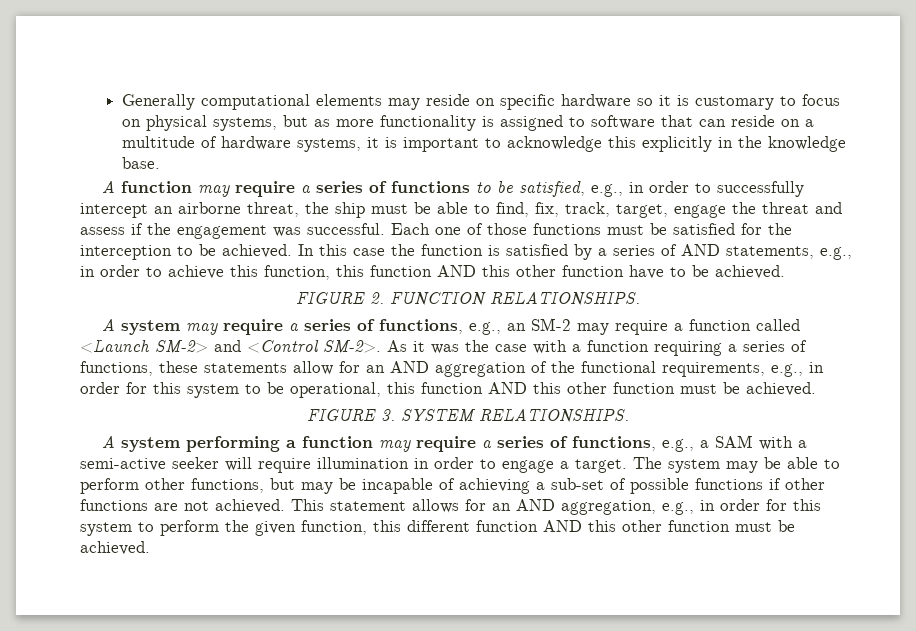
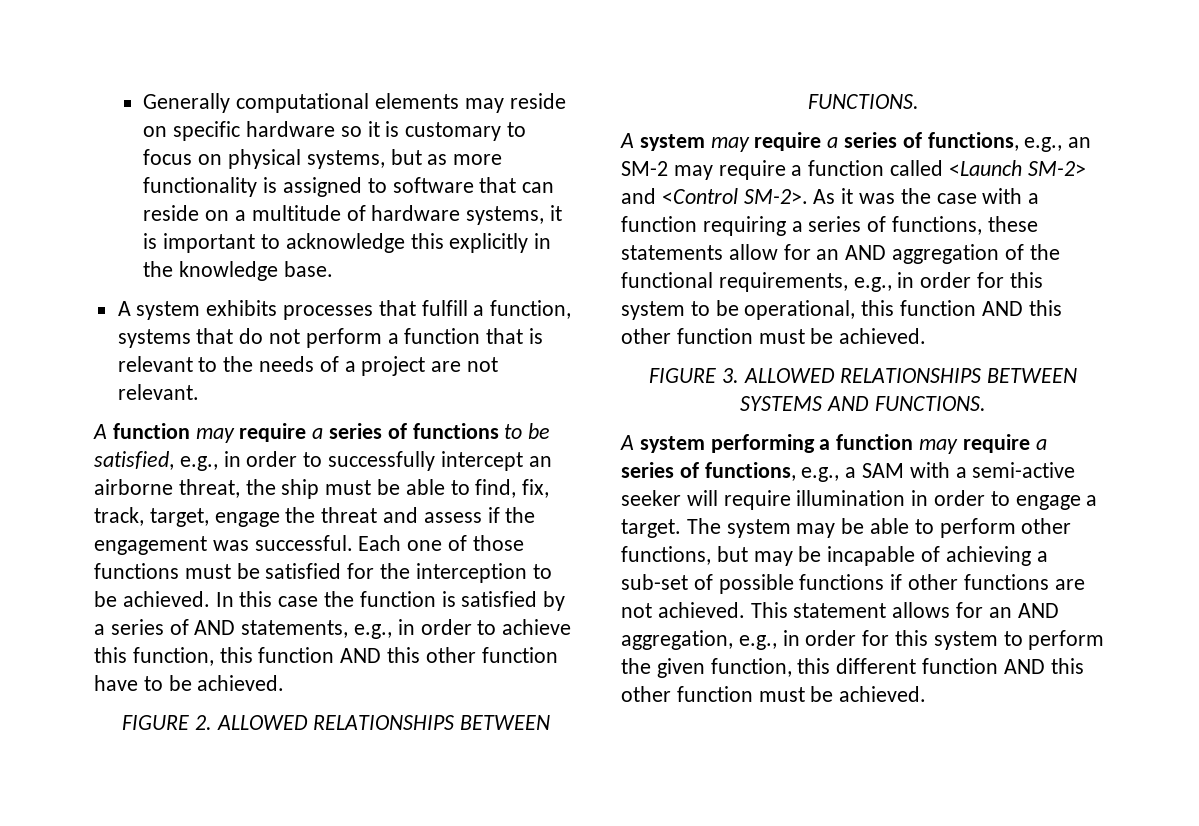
(160, 163) none -> [117,300,572,320] [117,328,544,348] [117,356,499,376] [117,384,199,400] // A system exhibits processes that fulfill a function, systems that do not perform a function that is relevant to the needs of a project are not relevant.
[390,292,640,306] FUNCTION RELATIONSHIPS. -> [216,715,551,730] [807,94,919,109] ALLOWED RELATIONSHIPS BETWEEN FUNCTIONS.
[401,409,629,423] SYSTEM RELATIONSHIPS. -> [743,368,1078,383] [740,396,986,411] ALLOWED RELATIONSHIPS BETWEEN SYSTEMS AND FUNCTIONS.

